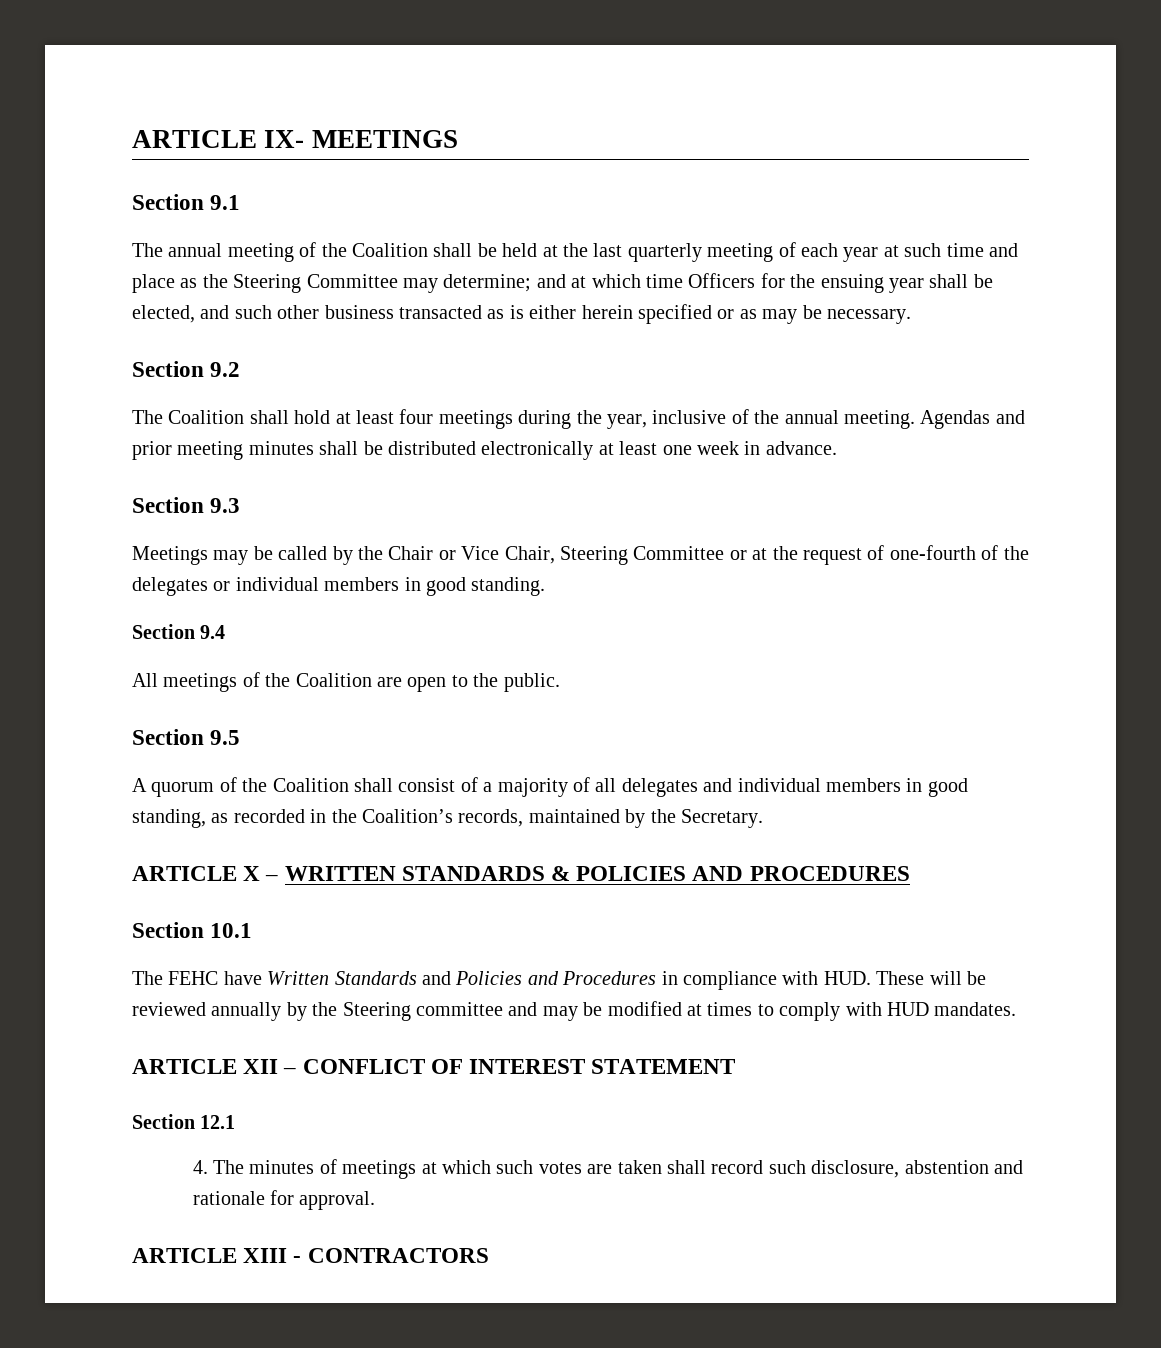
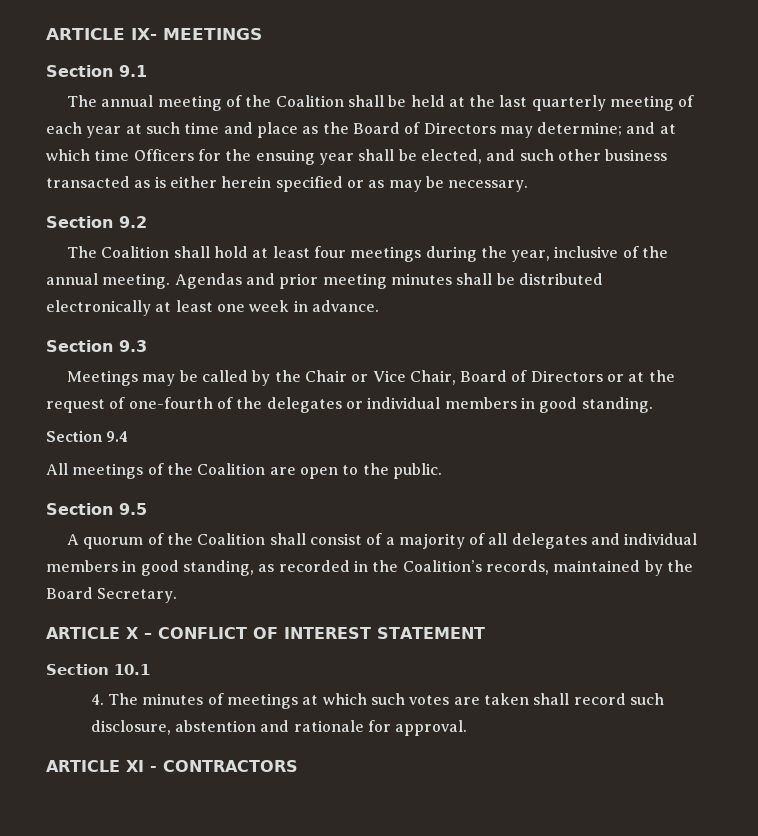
[233,274,398,293] Steering Committee -> [352,122,496,134] Board of Directors
[560,546,725,565] Steering Committee -> [460,370,603,382] Board of Directors
(676, 816) none -> [46,587,93,599] Board
[284,866,910,881] [132,922,253,938] [132,971,986,990] [132,1001,1017,1021] [132,1059,297,1074] WRITTEN STANDARDS & POLICIES AND PROCEDURES // Section 10.1 // The FEHC have Written Standards and Policies and Procedures in compliance with HUD. These will be reviewed annually by the Steering committee and may be modified at times to comply with HUD mandates. // ARTICLE XII – -> (152, 636) none
[200,1115,236,1129] 12.1 -> [114,664,150,675] 10.1
[243,1248,288,1263] XIII -> [126,760,144,772] XI

